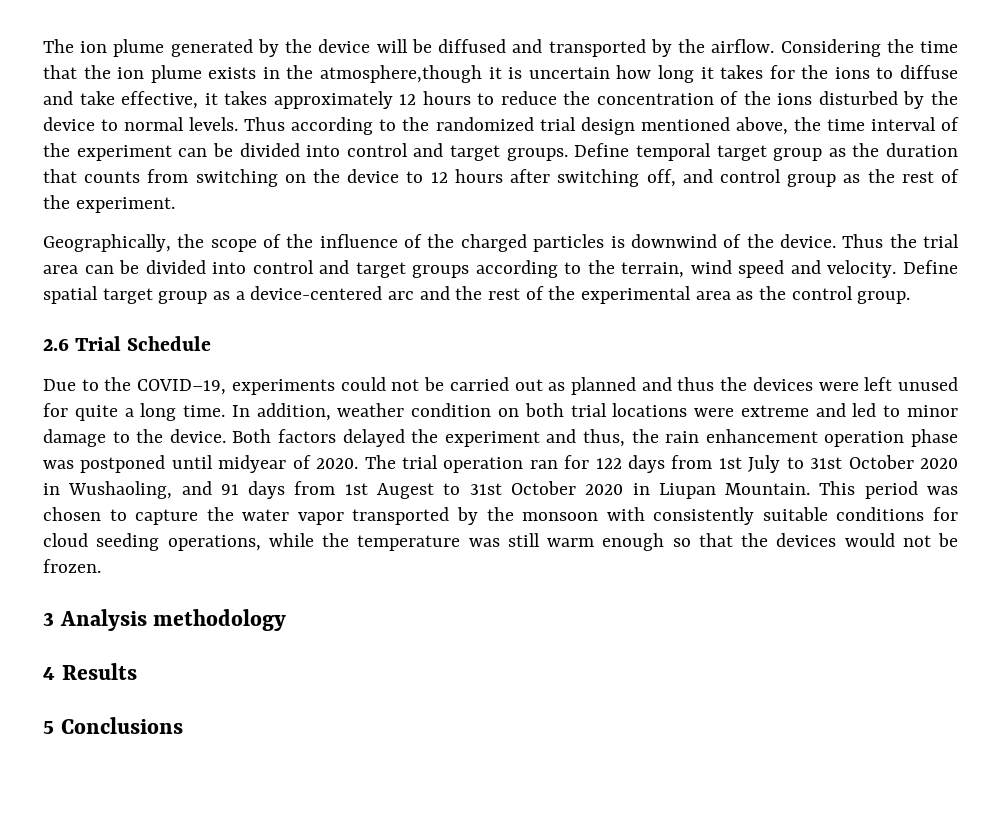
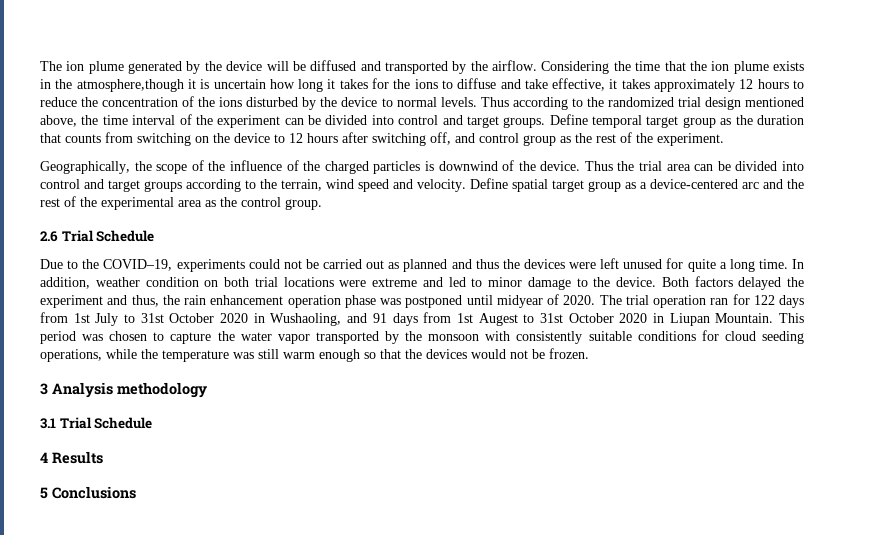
(287, 620) none -> [40,417,153,429] // 3.1 Trial Schedule

